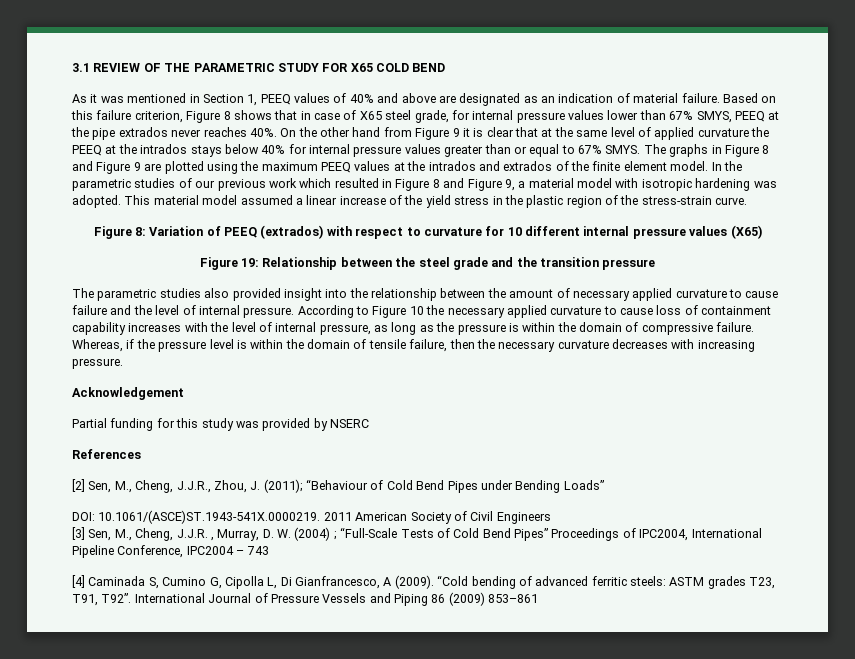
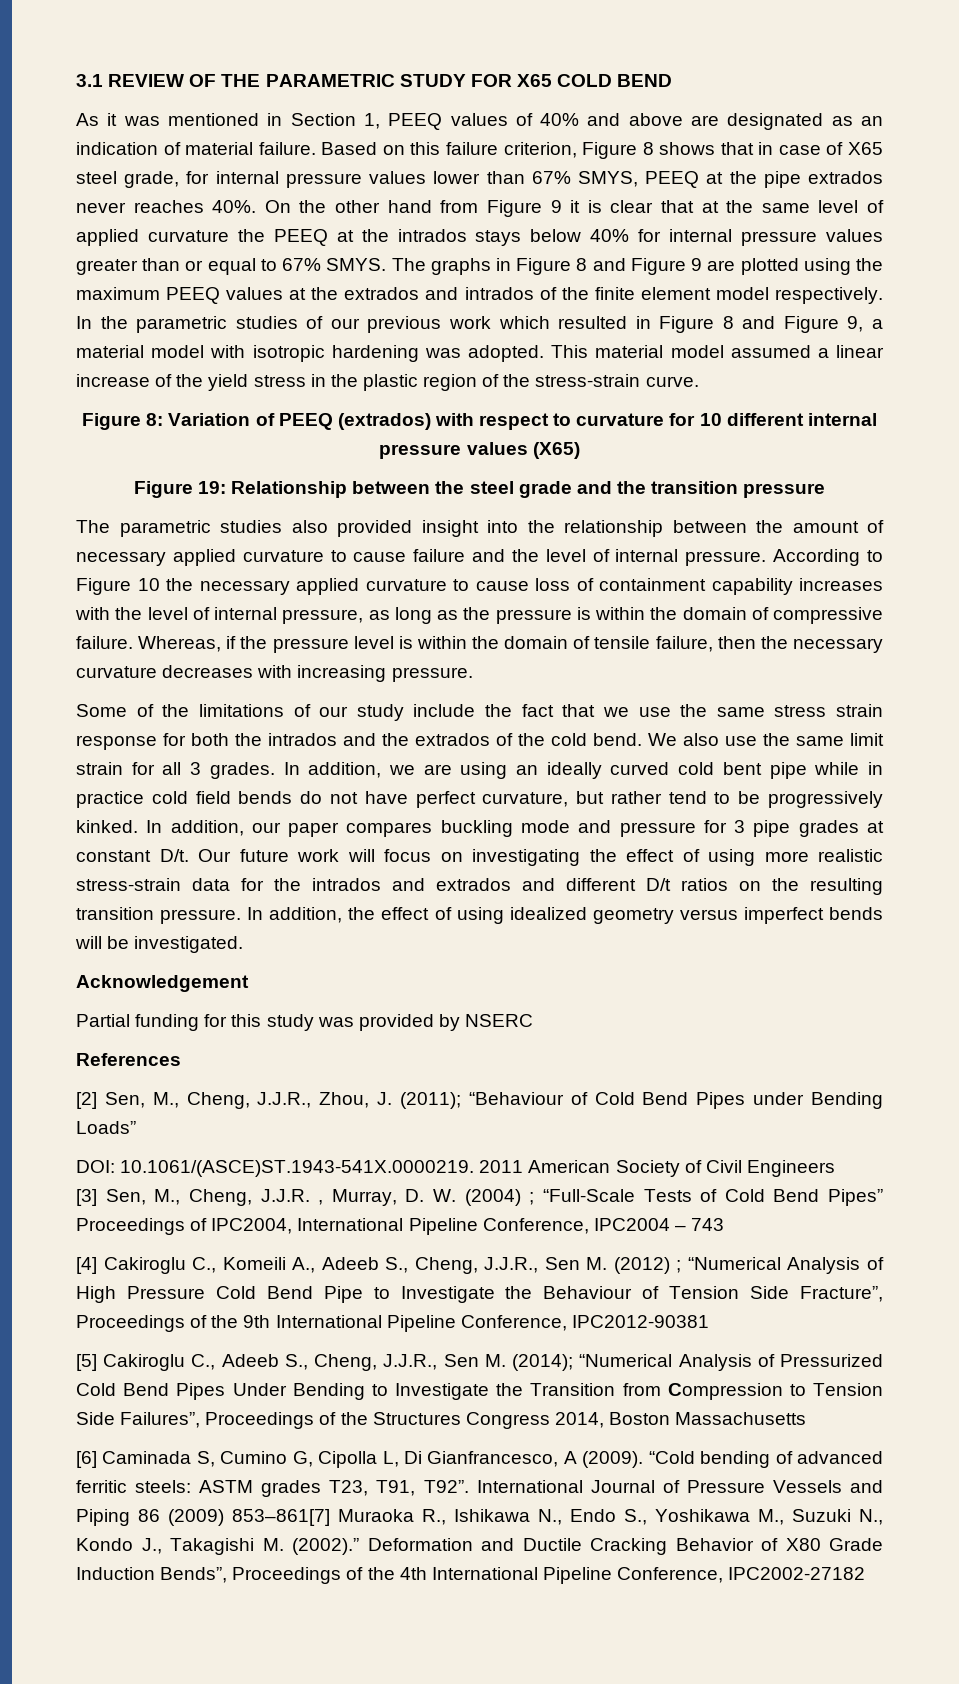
[428,161,553,171] intrados and extrados -> [344,287,534,300] extrados and intrados
[670,161,709,171] model. -> [715,287,884,304] model respectively.
(123, 363) none -> [76,704,883,721] [76,733,884,750] [76,762,884,779] [76,791,884,808] [76,820,885,837] [76,849,883,866] [76,878,883,895] [76,907,883,924] [75,936,244,953] // Some of the limitations of our study include the fact that we use the same stress strain response for both the intrados and the extrados of the cold bend. We also use the same limit strain for all 3 grades. In addition, we are using an ideally curved cold bent pipe while in practice cold field bends do not have perfect curvature, but rather tend to be progressively kinked. In addition, our paper compares buckling mode and pressure for 3 pipe grades at constant D/t. Our future work will focus on investigating the effect of using more realistic stress-strain data for the intrados and extrados and different D/t ratios on the resulting transition pressure. In addition, the effect of using idealized geometry versus imperfect bends will be investigated.
(85, 581) none -> [103,1257,884,1274] [76,1286,883,1303] [76,1315,709,1332] [76,1354,884,1371] [76,1383,883,1400] [76,1412,807,1429] [76,1451,97,1468] Cakiroglu C., Komeili A., Adeeb S., Cheng, J.J.R., Sen M. (2012) ; “Numerical Analysis of High Pressure Cold Bend Pipe to Investigate the Behaviour of Tension Side Fracture”, Proceedings of the 9th International Pipeline Conference, IPC2012-90381 // [5] Cakiroglu C., Adeeb S., Cheng, J.J.R., Sen M. (2014); “Numerical Analysis of Pressurized Cold Bend Pipes Under Bending to Investigate the Transition from Compression to Tension Side Failures”, Proceedings of the Structures Congress 2014, Boston Massachusetts // [6]
[488,594,539,603] 853–861 -> [232,1509,883,1526] [76,1538,883,1555] [76,1567,866,1584] 853–861[7] Muraoka R., Ishikawa N., Endo S., Yoshikawa M., Suzuki N., Kondo J., Takagishi M. (2002).” Deformation and Ductile Cracking Behavior of X80 Grade Induction Bends”, Proceedings of the 4th International Pipeline Conference, IPC2002-27182

